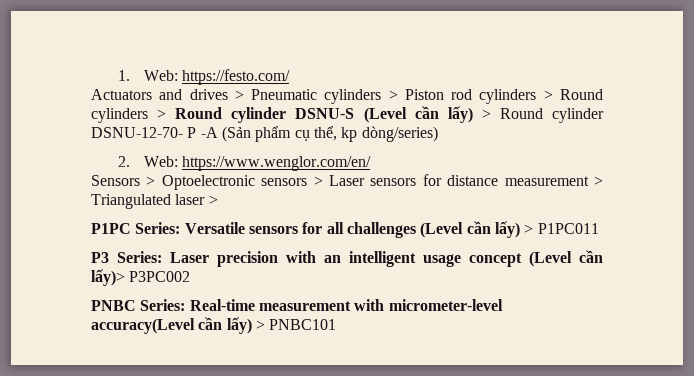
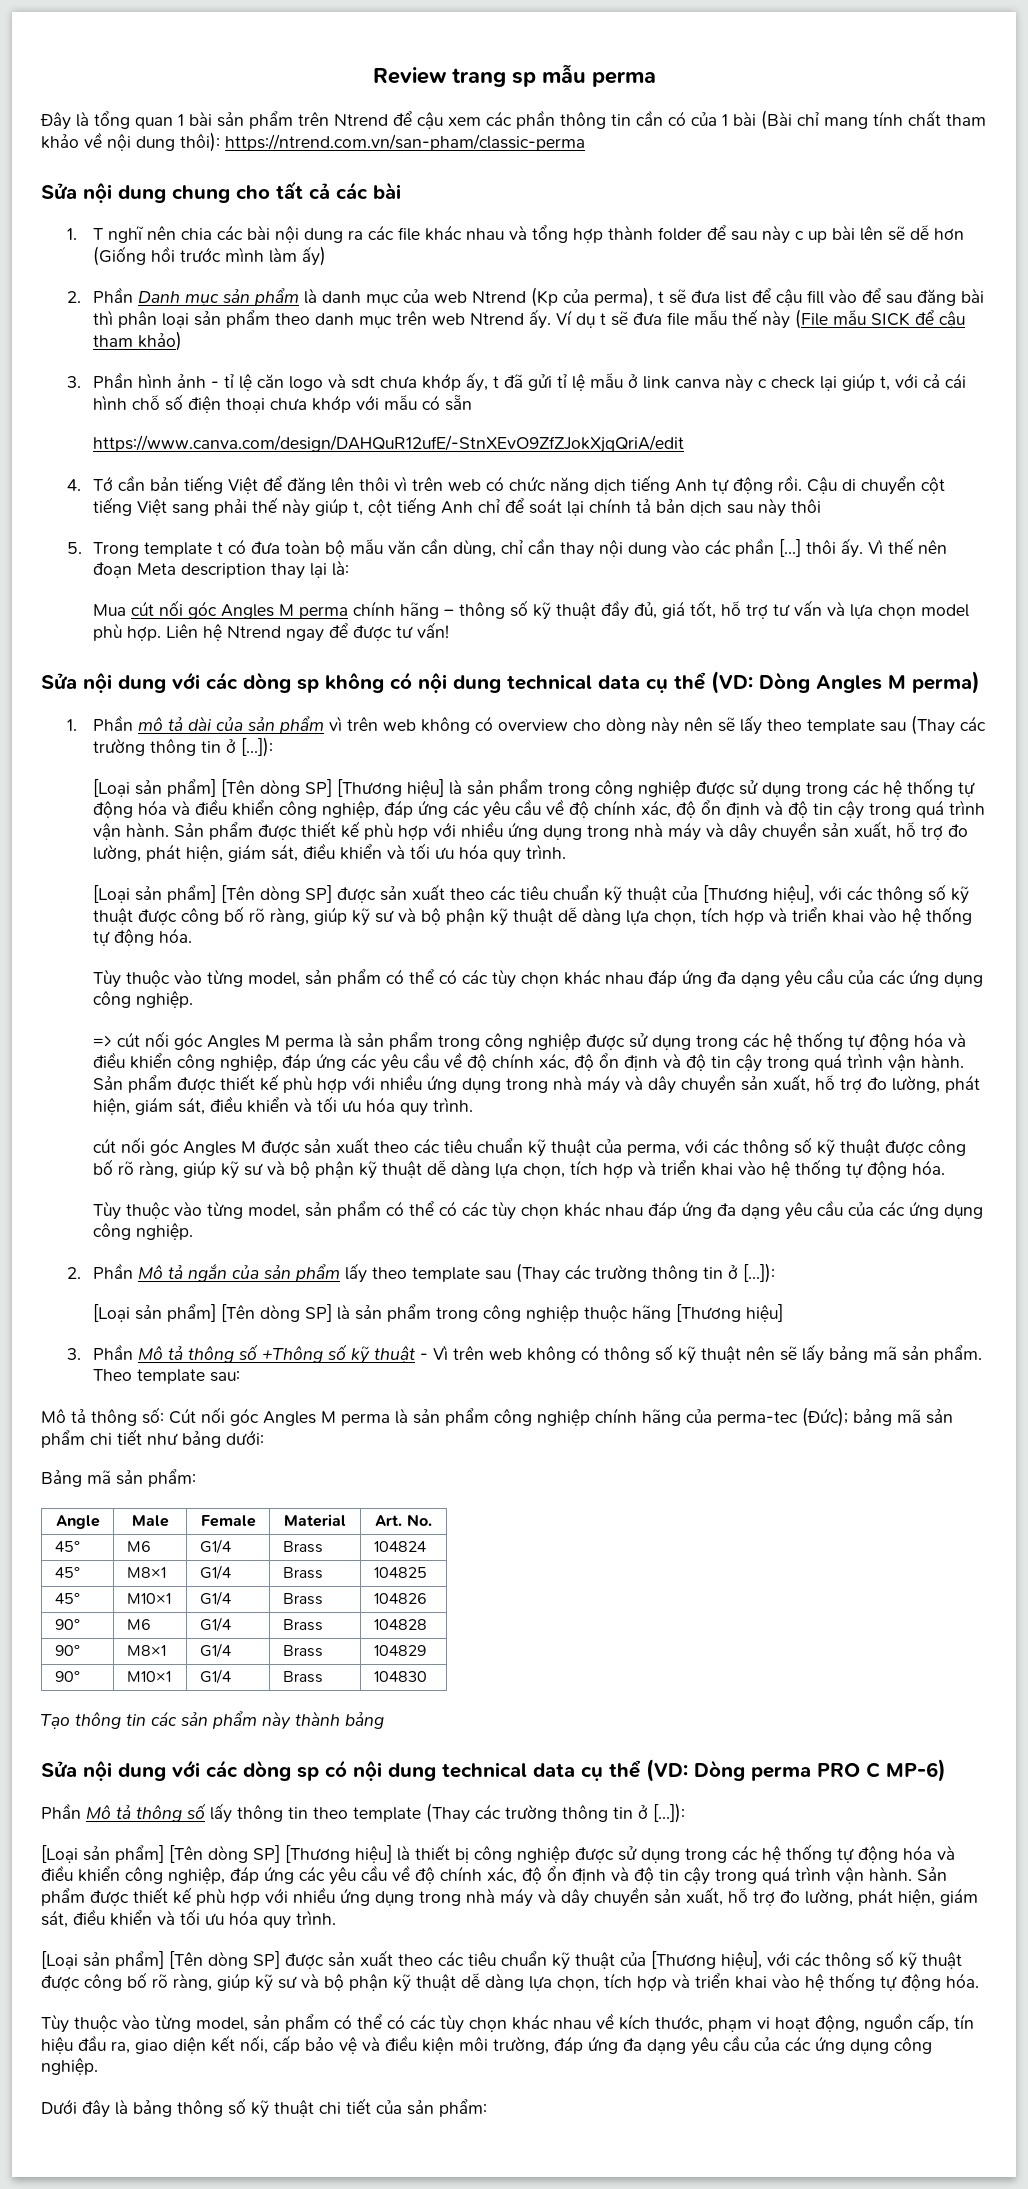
[117,69,291,85] [91,89,603,104] [91,106,605,123] [91,126,438,142] [117,156,372,171] [91,174,603,190] [91,194,218,209] [91,221,599,238] [91,250,603,267] [91,269,191,286] [91,299,503,311] [91,317,337,334] 1. Web: https://festo.com/ // Actuators and drives > Pneumatic cylinders > Piston rod cylinders > Round cylinders > Round cylinder DSNU-S (Level cần lấy) > Round cylinder DSNU-12-70- P -A (Sản phẩm cụ thể, kp dòng/series) // 2. Web: https://www.wenglor.com/en/ // Sensors > Optoelectronic sensors > Laser sensors for distance measurement > Triangulated laser > // P1PC Series: Versatile sensors for all challenges (Level cần lấy) > P1PC011 // P3 Series: Laser precision with an intelligent usage concept (Level cần lấy)> P3PC002 // PNBC Series: Real-time measurement with micrometer-level accuracy(Level cần lấy) > PNBC101 -> [372,65,656,87] [40,110,986,130] [41,132,585,152] [41,181,401,203] [66,225,964,244] [92,246,326,266] [66,287,984,307] [92,309,965,329] [92,331,182,351] [66,372,966,392] [92,394,472,413] [92,435,684,453] [66,475,945,495] [92,497,821,517] [66,538,947,558] [92,560,349,579] [92,600,969,620] [92,622,449,642] [41,671,980,694] [66,715,986,735] [92,737,273,757] [92,778,975,797] [92,799,985,819] [92,821,968,841] [92,843,566,863] [92,884,969,904] [92,906,972,926] [92,928,192,946] [92,968,983,988] [92,991,193,1008] [92,1031,966,1050] [92,1052,964,1072] [92,1074,980,1094] [92,1096,473,1116] [92,1137,966,1157] [92,1159,945,1179] [92,1200,983,1220] [92,1223,193,1240] [66,1263,775,1283] [92,1304,783,1322] [66,1344,982,1364] [92,1369,240,1384] [41,1407,953,1427] [41,1429,264,1448] [41,1469,196,1487] [55,1515,100,1529] [131,1515,169,1527] [200,1515,256,1527] [284,1514,346,1527] [375,1514,432,1526] [54,1541,80,1552] [126,1541,151,1552] [199,1539,231,1554] [282,1541,323,1553] [373,1541,426,1552] [54,1567,80,1578] [126,1567,166,1578] [199,1565,231,1580] [282,1567,323,1579] [373,1567,427,1578] [54,1593,80,1604] [126,1593,171,1604] [199,1591,231,1606] [282,1593,323,1605] [373,1593,427,1604] [54,1619,80,1630] [126,1619,151,1630] [199,1617,231,1632] [282,1619,323,1631] [373,1619,427,1630] [54,1645,80,1656] [126,1645,166,1656] [199,1643,231,1658] [282,1645,323,1657] [373,1645,426,1656] [54,1671,80,1682] [126,1671,171,1682] [199,1669,231,1684] [282,1671,323,1683] [373,1671,427,1682] [41,1711,384,1730] [41,1759,946,1782] [41,1803,685,1823] [41,1844,955,1863] [41,1865,947,1885] [41,1887,978,1907] [41,1909,336,1929] [41,1950,962,1970] [41,1972,979,1992] [41,2013,974,2033] [41,2035,932,2055] [41,2058,98,2075] [41,2098,487,2118] Review trang sp mẫu perma // Đây là tổng quan 1 bài sản phẩm trên Ntrend để cậu xem các phần thông tin cần có của 1 bài (Bài chỉ mang tính chất tham khảo về nội dung thôi): https://ntrend.com.vn/san-pham/classic-perma // Sửa nội dung chung cho tất cả các bài // 1. T nghĩ nên chia các bài nội dung ra các file khác nhau và tổng hợp thành folder để sau này c up bài lên sẽ dễ hơn (Giống hồi trước mình làm ấy) // 2. Phần Danh mục sản phẩm là danh mục của web Ntrend (Kp của perma), t sẽ đưa list để cậu fill vào để sau đăng bài thì phân loại sản phẩm theo danh mục trên web Ntrend ấy. Ví dụ t sẽ đưa file mẫu thế này (File mẫu SICK để cậu tham khảo) // 3. Phần hình ảnh - tỉ lệ căn logo và sdt chưa khớp ấy, t đã gửi tỉ lệ mẫu ở link canva này c check lại giúp t, với cả cái hình chỗ số điện thoại chưa khớp với mẫu có sẵn // https://www.canva.com/design/DAHQuR12ufE/-StnXEvO9ZfZJokXjqQriA/edit // 4. Tớ cần bản tiếng Việt để đăng lên thôi vì trên web có chức năng dịch tiếng Anh tự động rồi. Cậu di chuyển cột tiếng Việt sang phải thế này giúp t, cột tiếng Anh chỉ để soát lại chính tả bản dịch sau này thôi // 5. Trong template t có đưa toàn bộ mẫu văn cần dùng, chỉ cần thay nội dung vào các phần [...] thôi ấy. Vì thế nên đoạn Meta description thay lại là: // Mua cút nối góc Angles M perma chính hãng – thông số kỹ thuật đầy đủ, giá tốt, hỗ trợ tư vấn và lựa chọn model phù hợp. Liên hệ Ntrend ngay để được tư vấn! // Sửa nội dung với các dòng sp không có nội dung technical data cụ thể (VD: Dòng Angles M perma) // 1. Phần mô tả dài của sản phẩm vì trên web không có overview cho dòng này nên sẽ lấy theo template sau (Thay các trường thông tin ở [...]): // [Loại sản phẩm] [Tên dòng SP] [Thương hiệu] là sản phẩm trong công nghiệp được sử dụng trong các hệ thống tự động hóa và điều khiển công nghiệp, đáp ứng các yêu cầu về độ chính xác, độ ổn định và độ tin cậy trong quá trình vận hành. Sản phẩm được thiết kế phù hợp với nhiều ứng dụng trong nhà máy và dây chuyền sản xuất, hỗ trợ đo lường, phát hiện, giám sát, điều khiển và tối ưu hóa quy trình. // [Loại sản phẩm] [Tên dòng SP] được sản xuất theo các tiêu chuẩn kỹ thuật của [Thương hiệu], với các thông số kỹ thuật được công bố rõ ràng, giúp kỹ sư và bộ phận kỹ thuật dễ dàng lựa chọn, tích hợp và triển khai vào hệ thống tự động hóa. // Tùy thuộc vào từng model, sản phẩm có thể có các tùy chọn khác nhau đáp ứng đa dạng yêu cầu của các ứng dụng công nghiệp. // => cút nối góc Angles M perma là sản phẩm trong công nghiệp được sử dụng trong các hệ thống tự động hóa và điều khiển công nghiệp, đáp ứng các yêu cầu về độ chính xác, độ ổn định và độ tin cậy trong quá trình vận hành. Sản phẩm được thiết kế phù hợp với nhiều ứng dụng trong nhà máy và dây chuyền sản xuất, hỗ trợ đo lường, phát hiện, giám sát, điều khiển và tối ưu hóa quy trình. // cút nối góc Angles M được sản xuất theo các tiêu chuẩn kỹ thuật của perma, với các thông số kỹ thuật được công bố rõ ràng, giúp kỹ sư và bộ phận kỹ thuật dễ dàng lựa chọn, tích hợp và triển khai vào hệ thống tự động hóa. // Tùy thuộc vào từng model, sản phẩm có thể có các tùy chọn khác nhau đáp ứng đa dạng yêu cầu của các ứng dụng công nghiệp. // 2. Phần Mô tả ngắn của sản phẩm lấy theo template sau (Thay các trường thông tin ở [...]): // [Loại sản phẩm] [Tên dòng SP] là sản phẩm trong công nghiệp thuộc hãng [Thương hiệu] // 3. Phần Mô tả thông số +Thông số kỹ thuật - Vì trên web không có thông số kỹ thuật nên sẽ lấy bảng mã sản phẩm. Theo template sau: // Mô tả thông số: Cút nối góc Angles M perma là sản phẩm công nghiệp chính hãng của perma-tec (Đức); bảng mã sản phẩm chi tiết như bảng dưới: // Bảng mã sản phẩm: // Angle | Male | Female | Material | Art. No. // 45° | M6 | G1/4 | Brass | 104824 // 45° | M8×1 | G1/4 | Brass | 104825 // 45° | M10×1 | G1/4 | Brass | 104826 // 90° | M6 | G1/4 | Brass | 104828 // 90° | M8×1 | G1/4 | Brass | 104829 // 90° | M10×1 | G1/4 | Brass | 104830 // Tạo thông tin các sản phẩm này thành bảng // Sửa nội dung với các dòng sp có nội dung technical data cụ thể (VD: Dòng perma PRO C MP-6) // Phần Mô tả thông số lấy thông tin theo template (Thay các trường thông tin ở [...]): // [Loại sản phẩm] [Tên dòng SP] [Thương hiệu] là thiết bị công nghiệp được sử dụng trong các hệ thống tự động hóa và điều khiển công nghiệp, đáp ứng các yêu cầu về độ chính xác, độ ổn định và độ tin cậy trong quá trình vận hành. Sản phẩm được thiết kế phù hợp với nhiều ứng dụng trong nhà máy và dây chuyền sản xuất, hỗ trợ đo lường, phát hiện, giám sát, điều khiển và tối ưu hóa quy trình. // [Loại sản phẩm] [Tên dòng SP] được sản xuất theo các tiêu chuẩn kỹ thuật của [Thương hiệu], với các thông số kỹ thuật được công bố rõ ràng, giúp kỹ sư và bộ phận kỹ thuật dễ dàng lựa chọn, tích hợp và triển khai vào hệ thống tự động hóa. // Tùy thuộc vào từng model, sản phẩm có thể có các tùy chọn khác nhau về kích thước, phạm vi hoạt động, nguồn cấp, tín hiệu đầu ra, giao diện kết nối, cấp bảo vệ và điều kiện môi trường, đáp ứng đa dạng yêu cầu của các ứng dụng công nghiệp. // Dưới đây là bảng thông số kỹ thuật chi tiết của sản phẩm:

